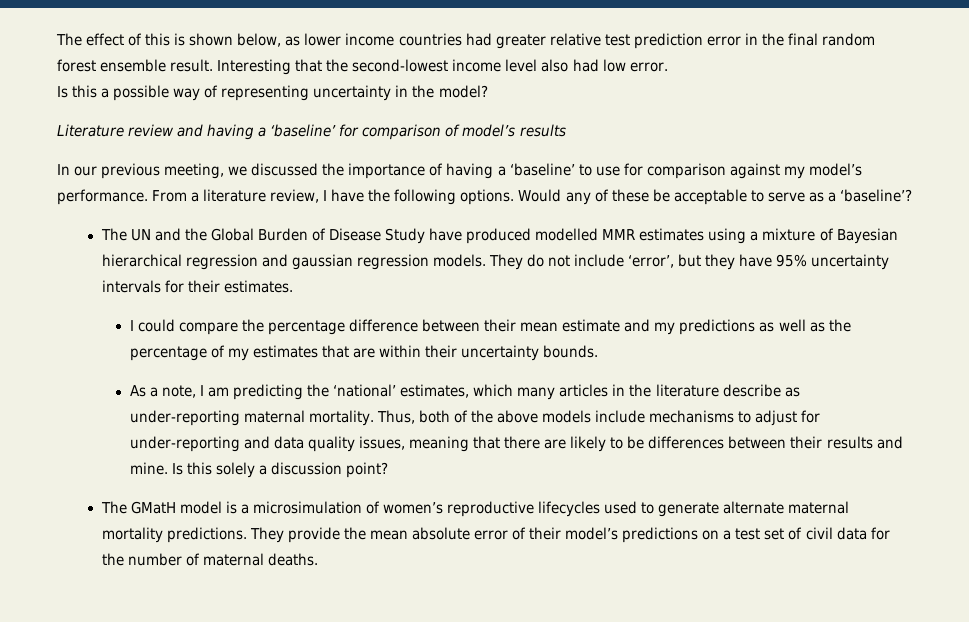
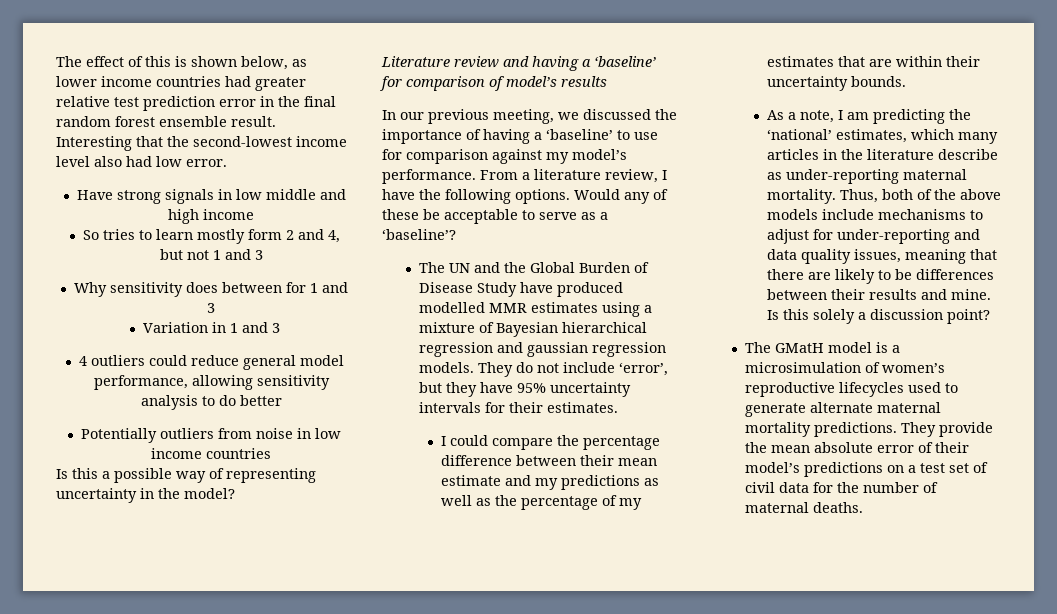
(668, 67) none -> [76,189,346,204] [168,209,255,224] [82,229,340,244] [159,249,263,260] [74,282,349,297] [207,303,216,313] [142,322,280,333] [78,355,344,370] [93,375,330,390] [140,395,282,410] [81,428,342,443] [151,448,272,459] // Have strong signals in low middle and high income // So tries to learn mostly form 2 and 4, but not 1 and 3 // Why sensitivity does between for 1 and 3 // Variation in 1 and 3 // 4 outliers could reduce general model performance, allowing sensitivity analysis to do better // Potentially outliers from noise in low income countries

